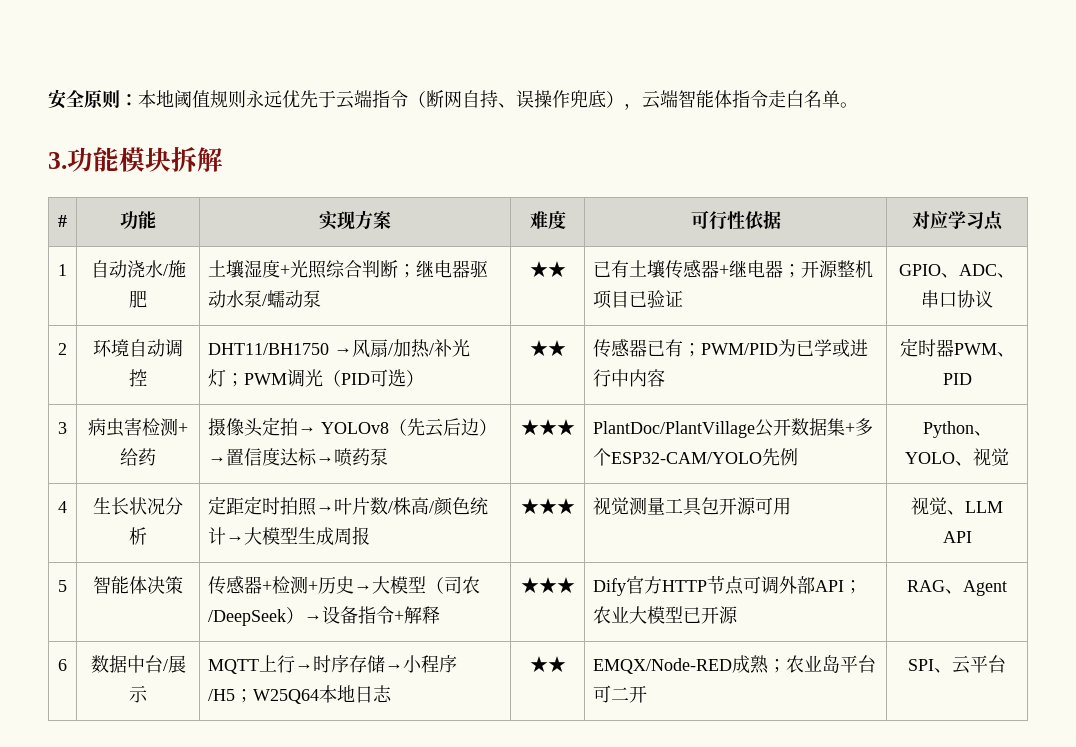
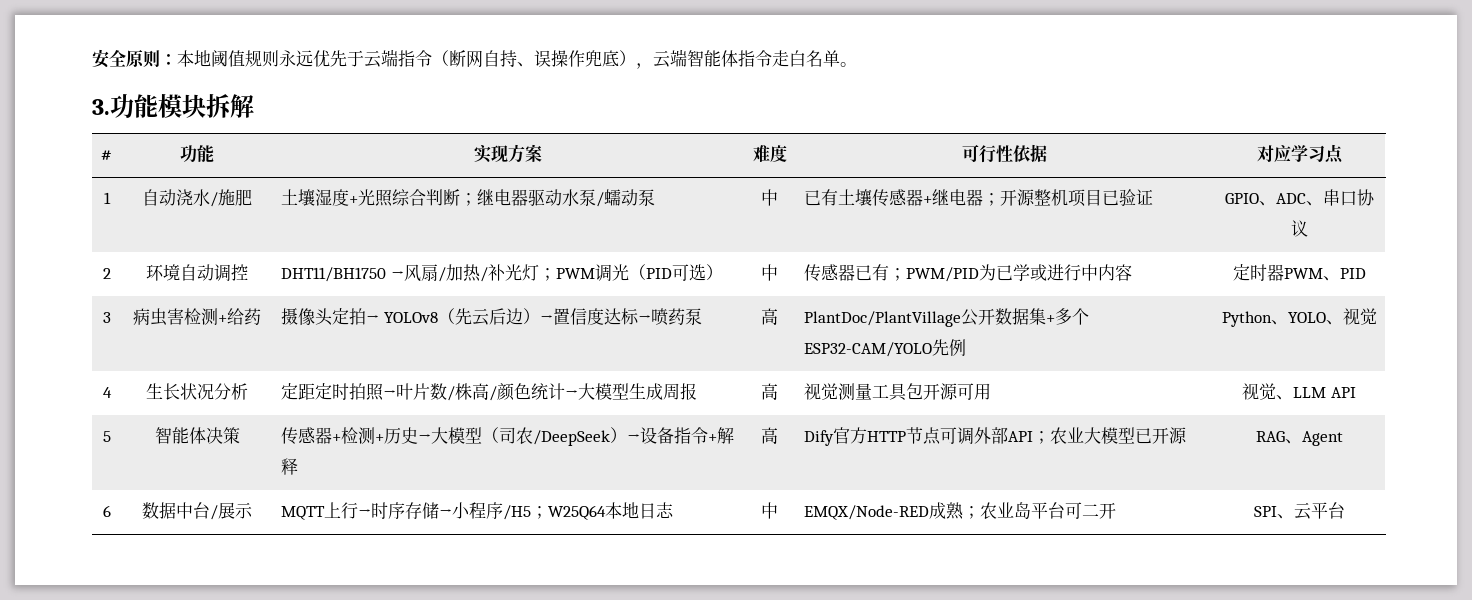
[529,261,566,277] ★★ -> [761,189,778,206] 中
[529,340,566,356] ★★ -> [761,264,778,281] 中
[520,419,575,435] ★★★ -> [761,308,778,325] 高
[520,498,575,514] ★★★ -> [761,383,778,400] 高
[520,577,575,593] ★★★ -> [761,427,778,444] 高
[529,656,566,672] ★★ -> [761,502,778,519] 中

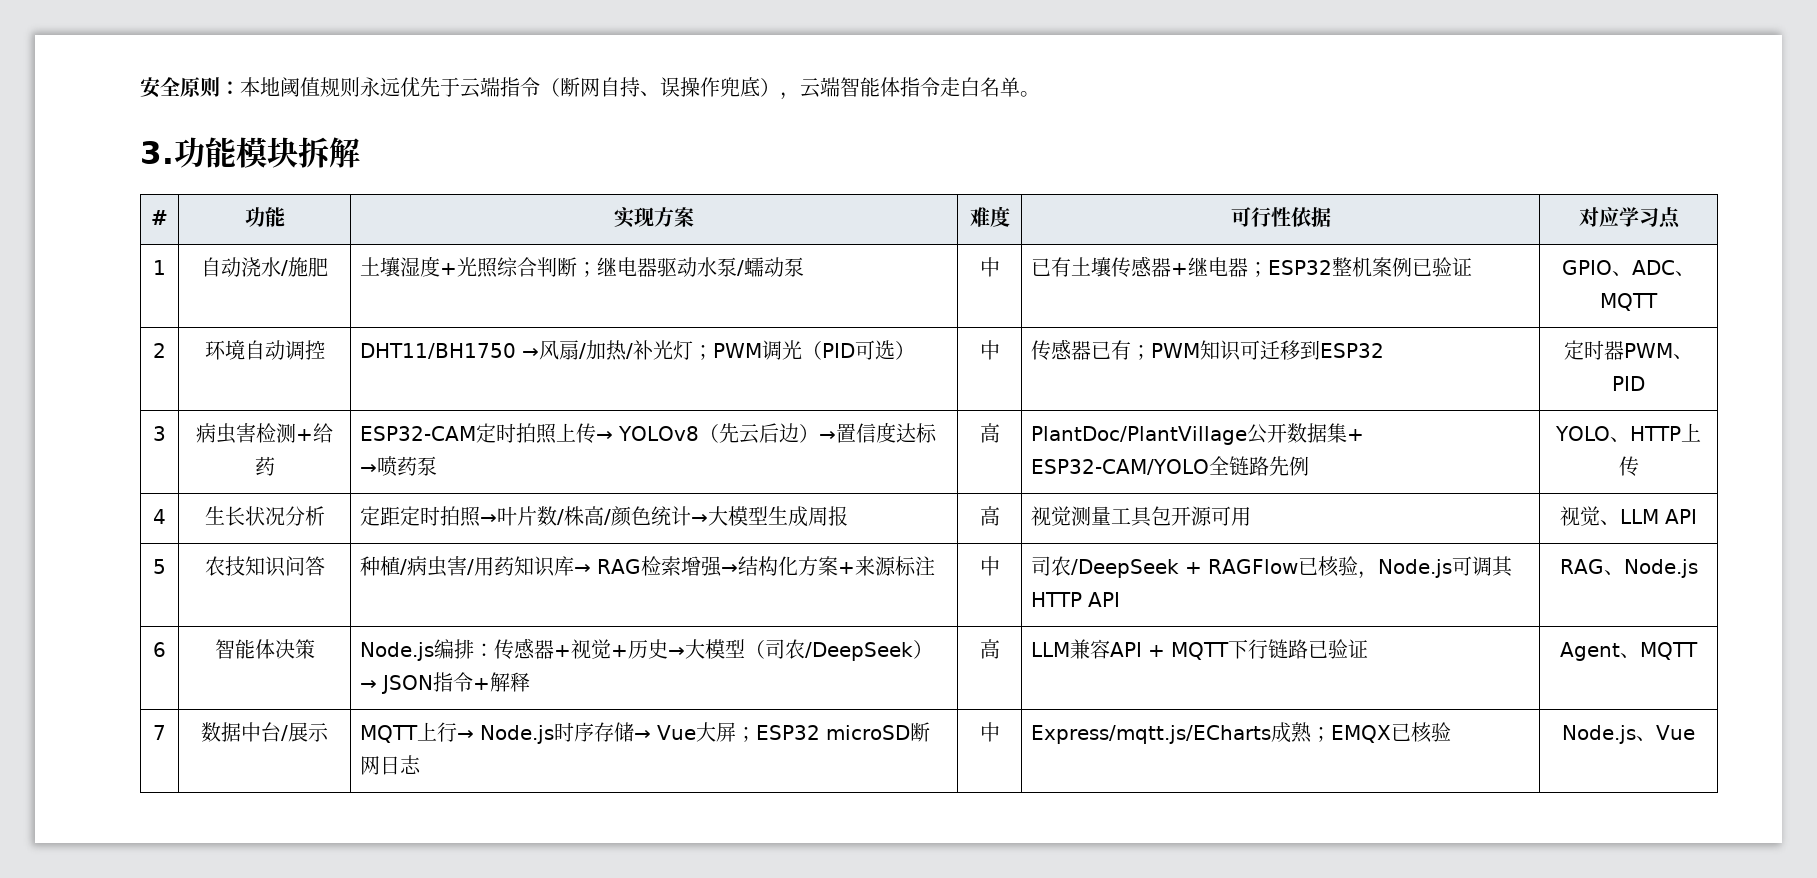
[1000,189,1103,207] 开源整机项目 -> [1268,257,1413,277] ESP32整机案例
[1322,189,1375,206] [1290,220,1308,237] 串口协议 -> [1600,293,1658,311] MQTT
[906,264,1133,282] PWM/PID为已学或进行中内容 -> [1151,340,1385,361] PWM知识可迁移到ESP32
[281,308,367,326] 摄像头定拍 -> [360,423,597,444] ESP32-CAM定时拍照上传
[1055,308,1090,325] [804,342,933,357] 多个ESP32-CAM/YOLO -> [1031,456,1270,476] ESP32-CAM/YOLO全链路
[1221,308,1377,327] Python、YOLO、视觉 -> [1554,423,1702,442] [1618,456,1639,476] YOLO、HTTP上传
(111, 436) none -> [204,556,325,577] [360,556,936,577] [979,556,1000,576] [1031,556,1514,579] [1031,592,1121,607] [1559,559,1698,578] [153,642,166,657] | 农技知识问答 | 种植/病虫害/用药知识库→ RAG检索增强→结构化方案+来源标注 | 中 | 司农/DeepSeek + RAGFlow已核验，Node.js可调其HTTP API | RAG、Node.js // 6
[281,427,376,445] 传感器+检测 -> [360,638,612,661] Node.js编排：传感器+视觉
[640,427,675,444] 设备 -> [381,675,434,694] JSON
[804,427,1188,446] [1255,431,1343,446] [102,505,111,517] Dify官方HTTP节点可调外部API；农业大模型已开源 | RAG、Agent // 6 -> [1031,639,1369,660] [1560,642,1698,661] [153,725,166,740] LLM兼容API + MQTT下行链路已验证 | Agent、MQTT // 7
(372, 513) none -> [480,725,555,744] Node.js
[452,502,675,520] [761,502,778,519] [804,502,1117,520] [1253,502,1345,520] 小程序/H5；W25Q64本地日志 | 中 | EMQX/Node-RED成熟；农业岛平台可二开 | SPI、云平台 -> [657,722,931,742] [360,755,422,775] [979,722,1000,742] [1031,722,1452,744] [1562,725,1696,744] Vue大屏；ESP32 microSD断网日志 | 中 | Express/mqtt.js/ECharts成熟；EMQX已核验 | Node.js、Vue

